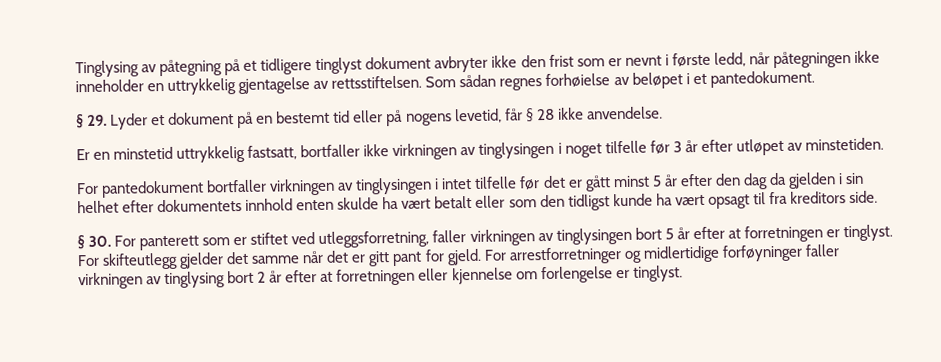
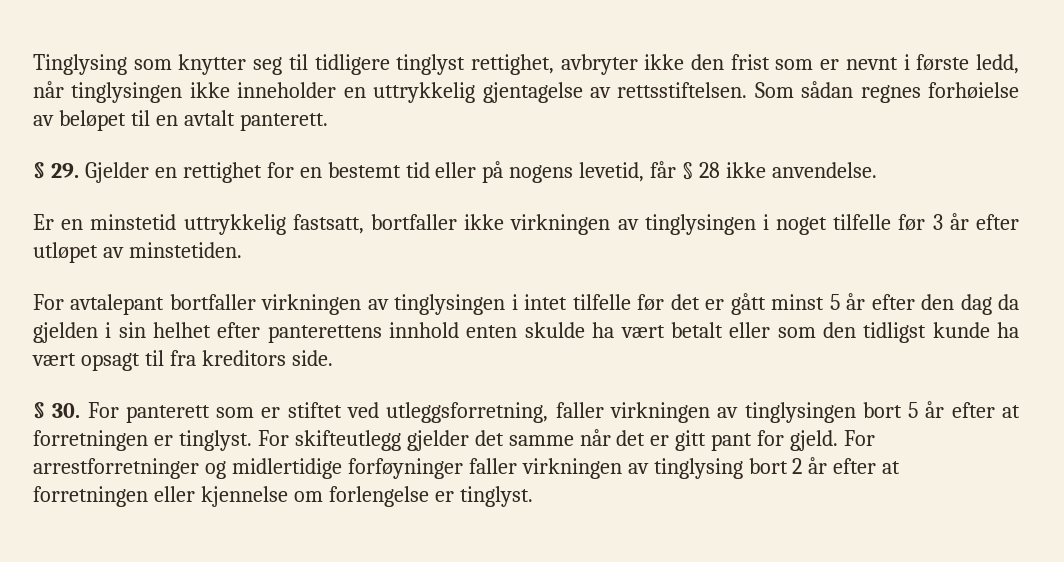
[141,58,258,77] av påtegning på et -> [133,54,308,75] som knytter seg til
[365,56,432,70] dokument -> [470,54,554,75] rettighet,
[772,51,851,69] påtegningen -> [71,82,183,103] tinglysingen
[685,70,815,88] [76,111,255,130] i et pantedokument. // § 29. Lyder et dokument på -> [130,110,328,131] [33,162,294,183] til en avtalt panterett. // § 29. Gjelder en rettighet for
[101,180,205,198] pantedokument -> [70,294,165,315] avtalepant
[157,198,243,213] dokumentets -> [267,325,382,343] panterettens

